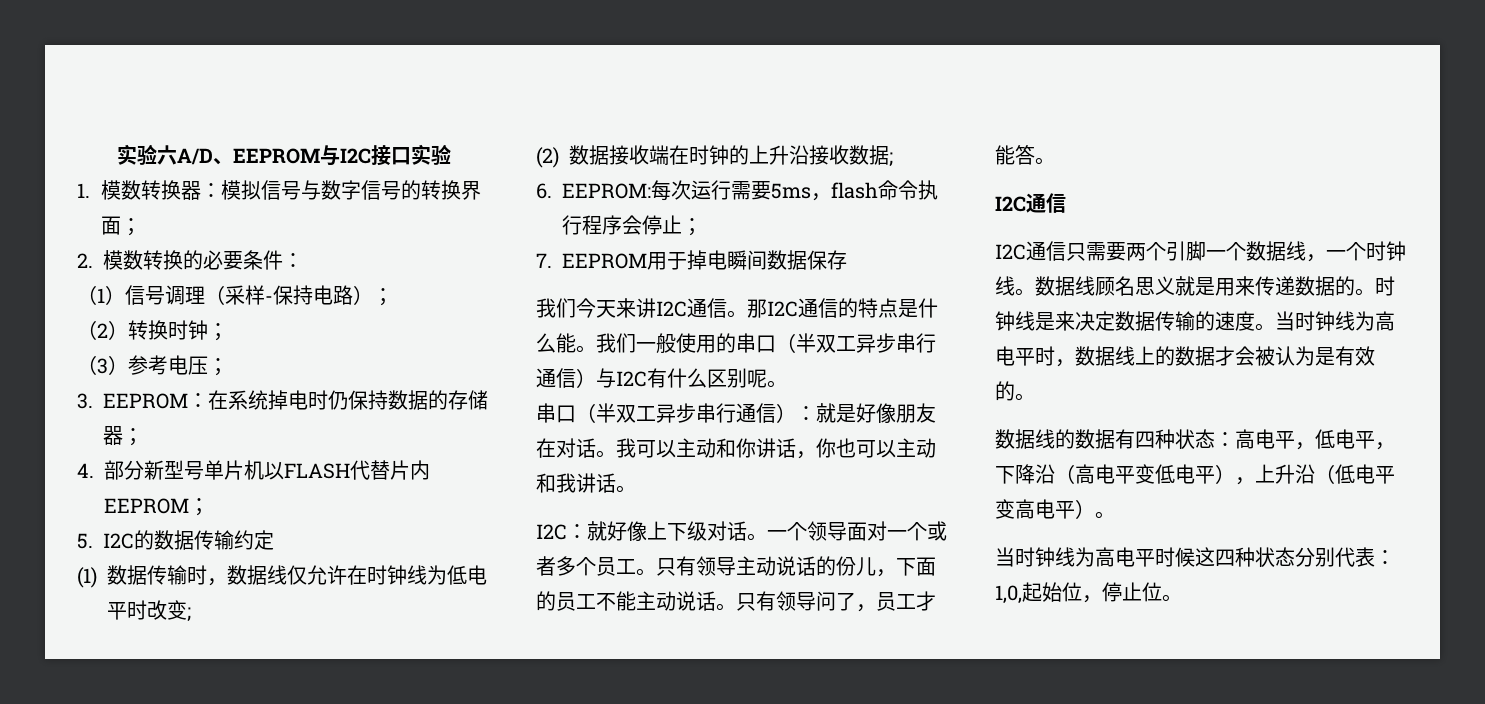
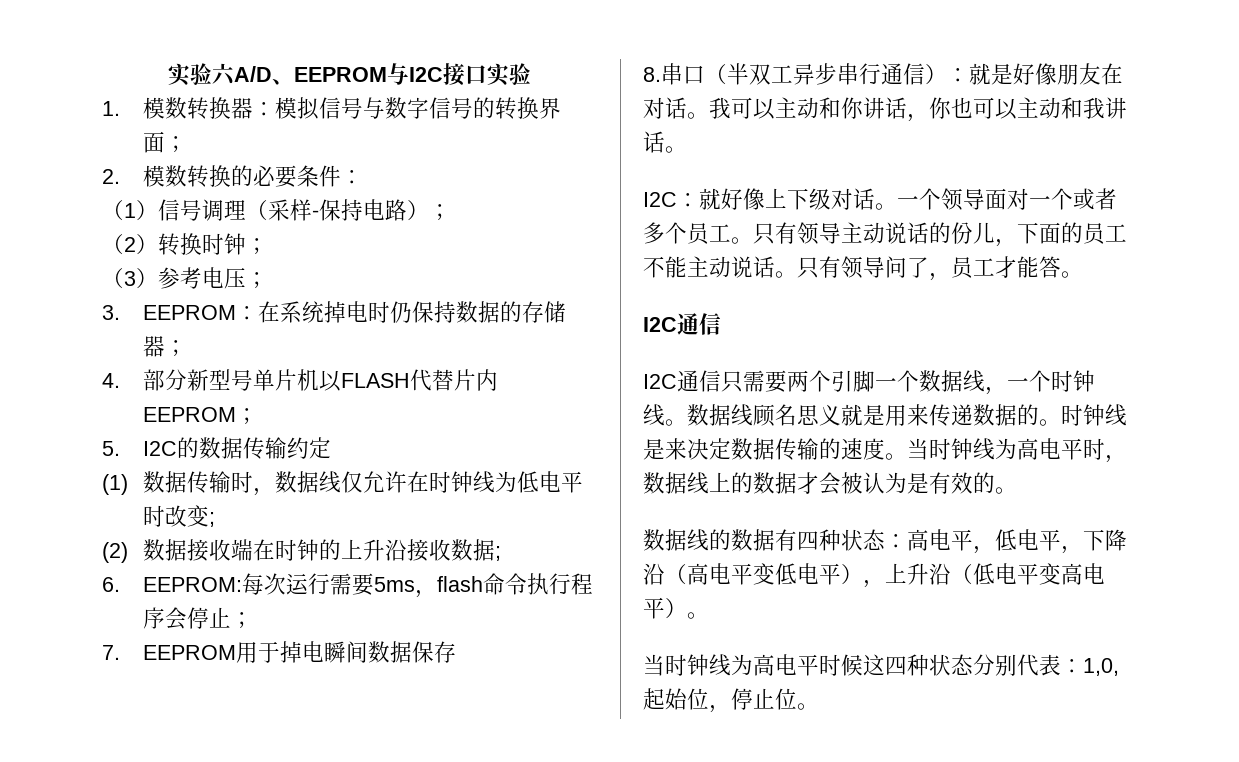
[536,298,938,318] [536,333,936,353] [536,368,787,388] 我们今天来讲I2C通信。那I2C通信的特点是什么能。我们一般使用的串口（半双工异步串行通信）与I2C有什么区别呢。 // -> [643,67,661,82] 8.

